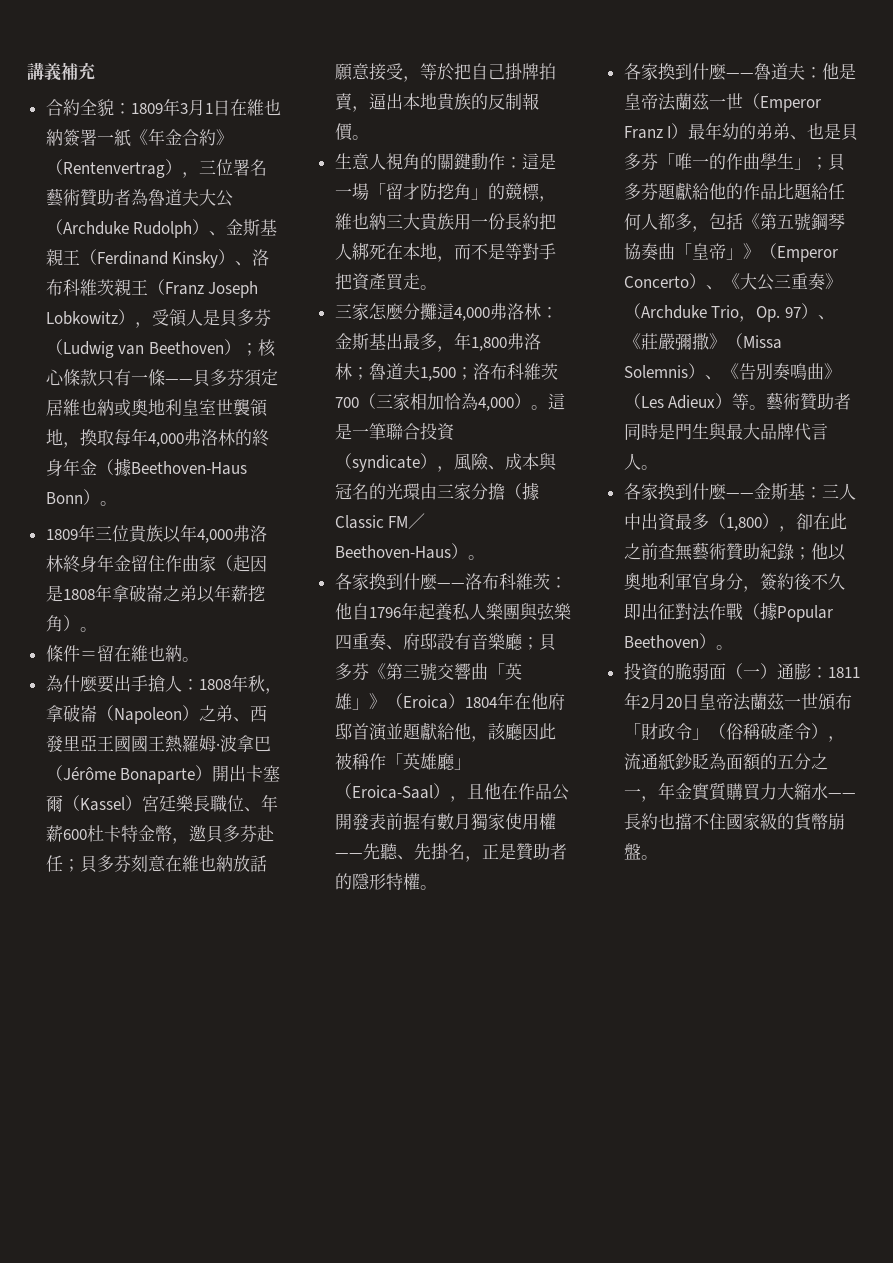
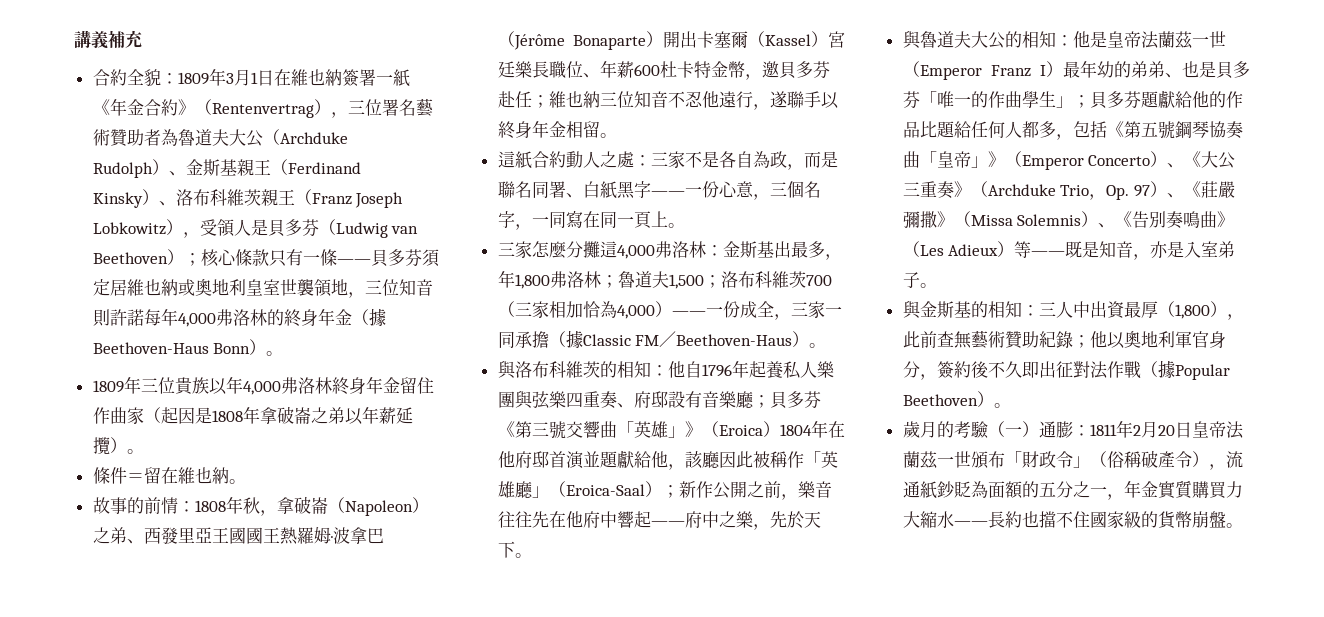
[79,429,114,446] 換取 -> [364,279,433,296] [92,309,144,327] 三位知音則許諾
[247,585,265,602] [45,615,63,632] 挖角 -> [395,407,413,424] [92,437,110,455] 延攬
[45,675,182,693] 為什麼要出手搶人 -> [92,497,178,514] 故事的前情
[79,855,267,873] [334,63,556,82] [334,93,539,112] [334,123,369,141] [334,153,556,170] [334,183,556,202] [334,213,556,231] [334,242,556,262] [334,273,420,291] 貝多芬刻意在維也納放話願意接受，等於把自己掛牌拍賣，逼出本地貴族的反制報價。 // 生意人視角的關鍵動作：這是一場「留才防挖角」的競標，維也納三大貴族用一份長約把人綁死在本地，而不是等對手把資產買走 -> [548,91,839,110] [497,120,617,139] [497,151,838,170] [497,181,821,200] [497,210,668,230] 維也納三位知音不忍他遠行，遂聯手以終身年金相留。 // 這紙合約動人之處：三家不是各自為政，而是聯名同署、白紙黑字——一份心意，三個名字，一同寫在同一頁上
[530,393,565,410] [334,422,455,441] [334,453,557,472] [334,483,488,501] 。這是一筆聯合投資（syndicate），風險、成本與冠名的光環由三家分 -> [671,301,842,320] [497,331,532,348] ——一份成全，三家一同承
[334,573,550,591] 各家換到什麼——洛布科維茨 -> [497,361,651,379] 與洛布科維茨的相知
[449,783,569,802] [334,813,556,831] [334,843,567,862] [334,873,437,891] [623,63,805,81] ，且他在作品公開發表前握有數月獨家使用權——先聽、先掛名，正是贊助者的隱形特權。 // 各家換到什麼——魯道夫 -> [661,481,832,500] [497,511,821,530] [497,541,532,558] [902,31,1056,49] ；新作公開之前，樂音往往先在他府中響起——府中之樂，先於天下。 // 與魯道夫大公的相知
[749,392,852,411] [623,423,828,441] [623,453,658,470] [623,483,805,501] 。藝術贊助者同時是門生與最大品牌代言人。 // 各家換到什麼——金斯基 -> [1031,241,1236,260] [902,272,937,288] [902,301,1022,319] ——既是知音，亦是入室弟子。 // 與金斯基的相知
[691,513,709,530] 多 -> [1140,301,1158,318] 厚
[795,513,847,530] [623,543,641,560] 卻在此之 -> [902,331,920,348] 此
[623,662,726,681] 投資的脆弱面 -> [902,421,989,439] 歲月的考驗

